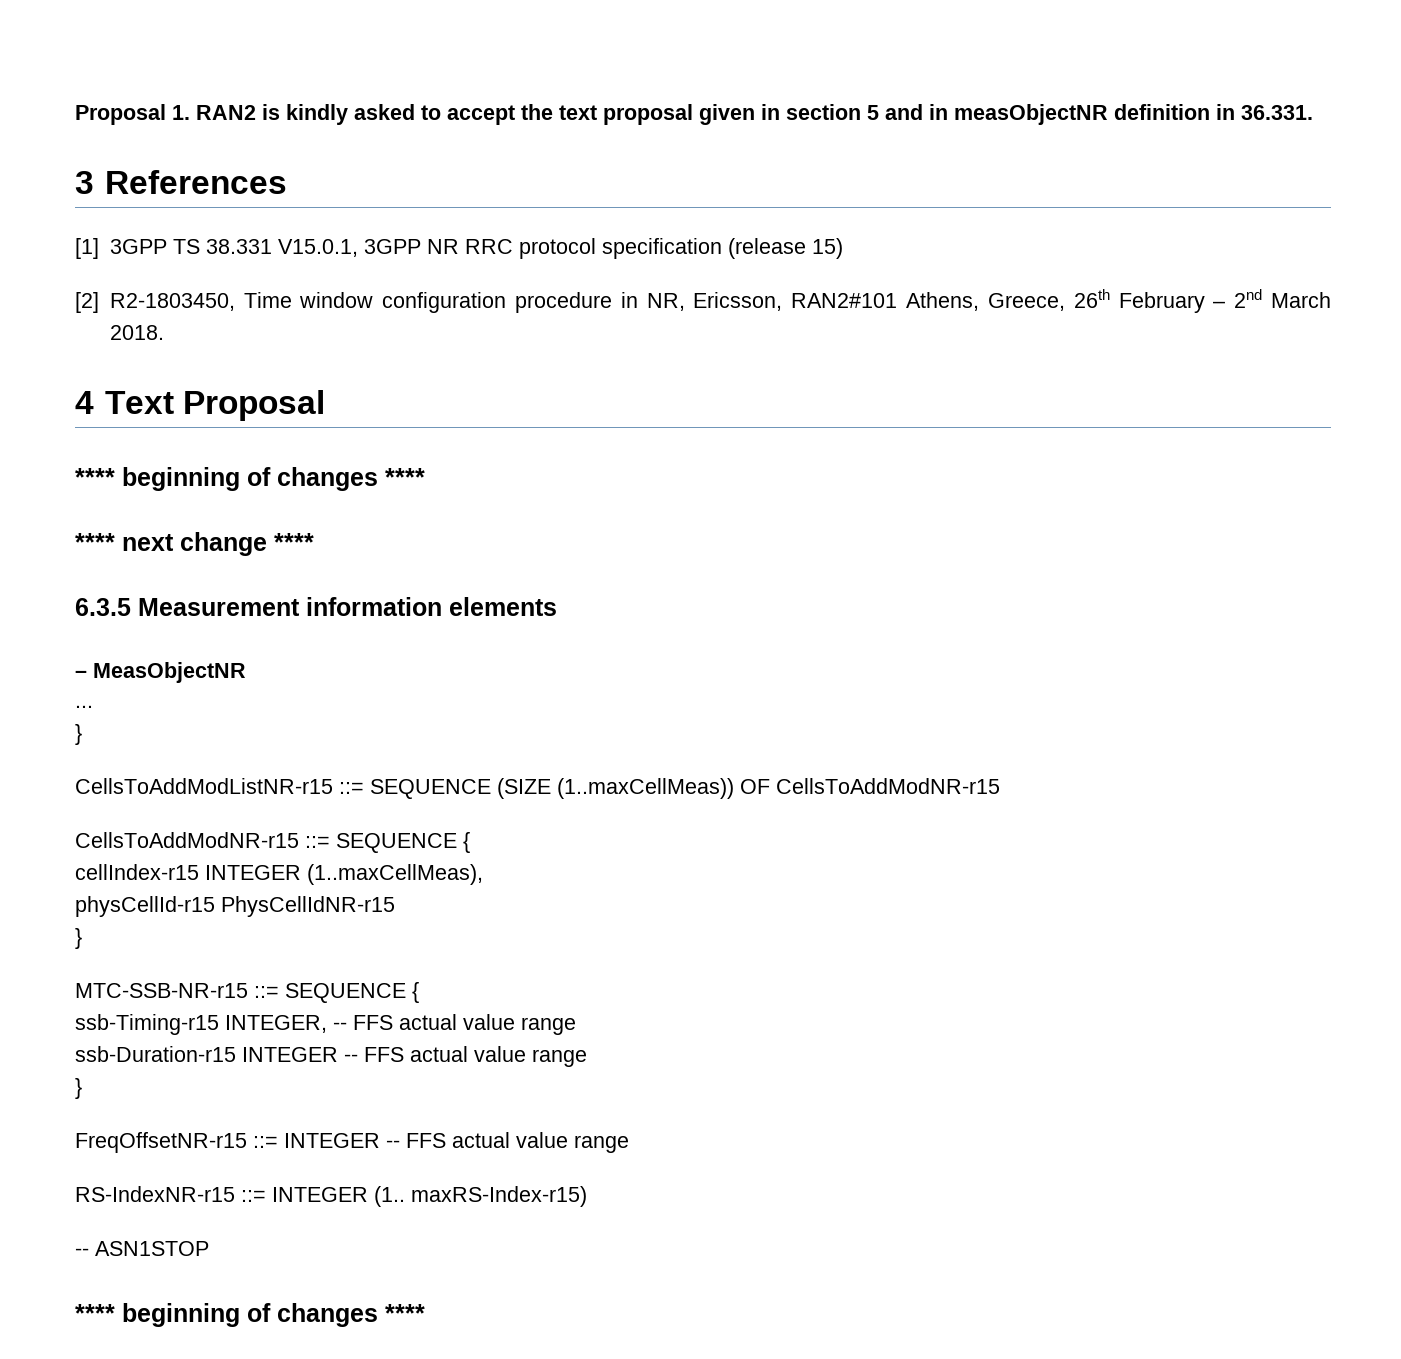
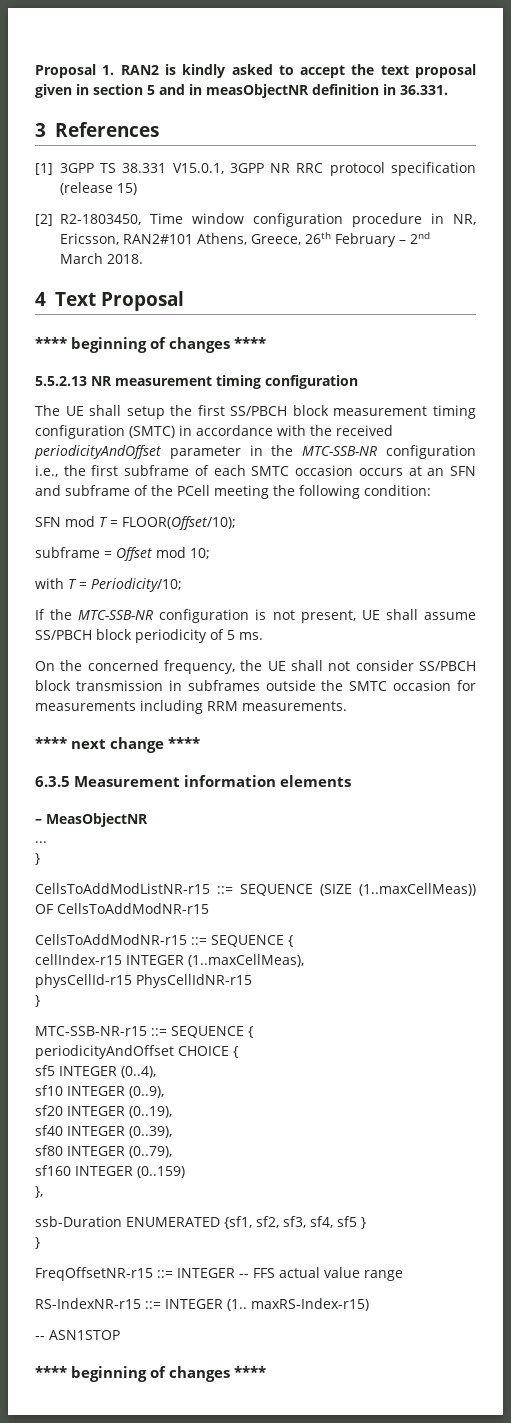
(425, 477) none -> [35,375,358,389] [35,405,476,419] [35,425,393,439] [34,445,477,459] [35,465,477,477] [35,485,431,499] [35,516,236,530] [35,547,210,561] [35,578,182,592] [35,609,476,623] [35,629,263,643] [35,660,476,674] [35,680,476,691] [35,700,347,714] // 5.5.2.13 NR measurement timing configuration // The UE shall setup the first SS/PBCH block measurement timing configuration (SMTC) in accordance with the received periodicityAndOffset parameter in the MTC-SSB-NR configuration i.e., the first subframe of each SMTC occasion occurs at an SFN and subframe of the PCell meeting the following condition: // SFN mod T = FLOOR(Offset/10); // subframe = Offset mod 10; // with T = Periodicity/10; // If the MTC-SSB-NR configuration is not present, UE shall assume SS/PBCH block periodicity of 5 ms. // On the concerned frequency, the UE shall not consider SS/PBCH block transmission in subframes outside the SMTC occasion for measurements including RRM measurements.
[75,1014,576,1035] [75,1046,587,1067] ssb-Timing-r15 INTEGER, -- FFS actual value range // ssb-Duration-r15 INTEGER -- FFS actual value range -> [35,1045,238,1059] [35,1065,156,1078] [35,1085,164,1098] [35,1105,172,1118] [35,1125,172,1138] [35,1145,172,1158] [35,1165,185,1178] [35,1186,43,1198] [35,1216,366,1229] periodicityAndOffset CHOICE { // sf5 INTEGER (0..4), // sf10 INTEGER (0..9), // sf20 INTEGER (0..19), // sf40 INTEGER (0..39), // sf80 INTEGER (0..79), // sf160 INTEGER (0..159) // }, // ssb-Duration ENUMERATED {sf1, sf2, sf3, sf4, sf5 }

